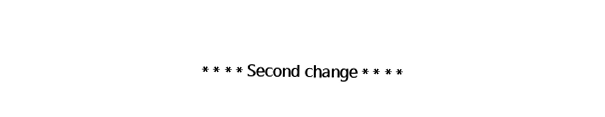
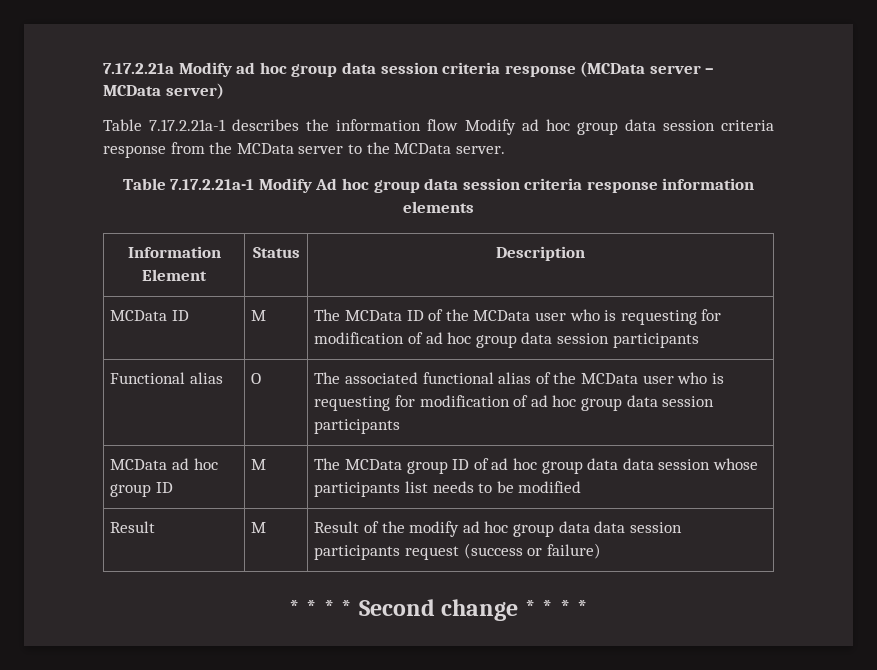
(201, 70) none -> [103,61,715,77] [103,83,224,99] [103,119,775,135] [103,142,505,158] [122,178,755,193] [403,201,474,213] [127,246,221,258] [142,269,207,281] [252,247,300,258] [496,246,585,261] [110,310,189,321] [251,310,267,321] [314,309,722,325] [314,332,699,348] [110,372,223,384] [251,373,262,384] [314,372,724,384] [314,395,715,411] [314,419,401,434] [110,458,218,470] [110,482,173,497] [251,459,267,470] [314,458,758,474] [314,481,582,497] [110,521,156,533] [251,522,267,533] [314,521,682,537] [314,543,601,560] 7.17.2.21a Modify ad hoc group data session criteria response (MCData server – MCData server) // Table 7.17.2.21a-1 describes the information flow Modify ad hoc group data session criteria response from the MCData server to the MCData server. // Table 7.17.2.21a-1 Modify Ad hoc group data session criteria response information elements // Information Element | Status | Description // MCData ID | M | The MCData ID of the MCData user who is requesting for modification of ad hoc group data session participants // Functional alias | O | The associated functional alias of the MCData user who is requesting for modification of ad hoc group data session participants // MCData ad hoc group ID | M | The MCData group ID of ad hoc group data data session whose participants list needs to be modified // Result | M | Result of the modify ad hoc group data data session participants request (success or failure) //

